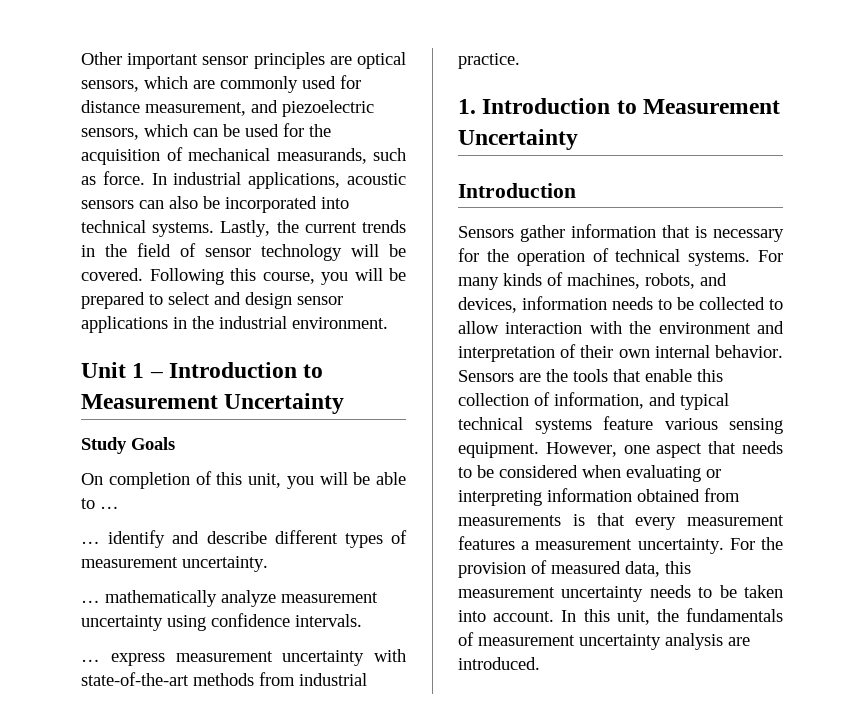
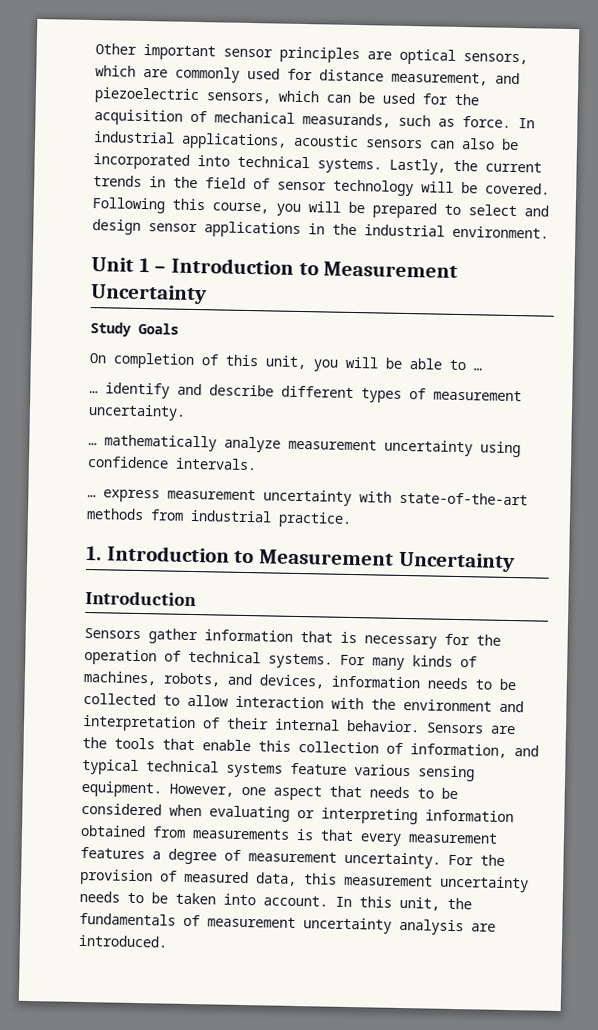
[618,349,650,358] own -> (269, 723) none
(530, 545) none -> [168,848,241,865] degree of

